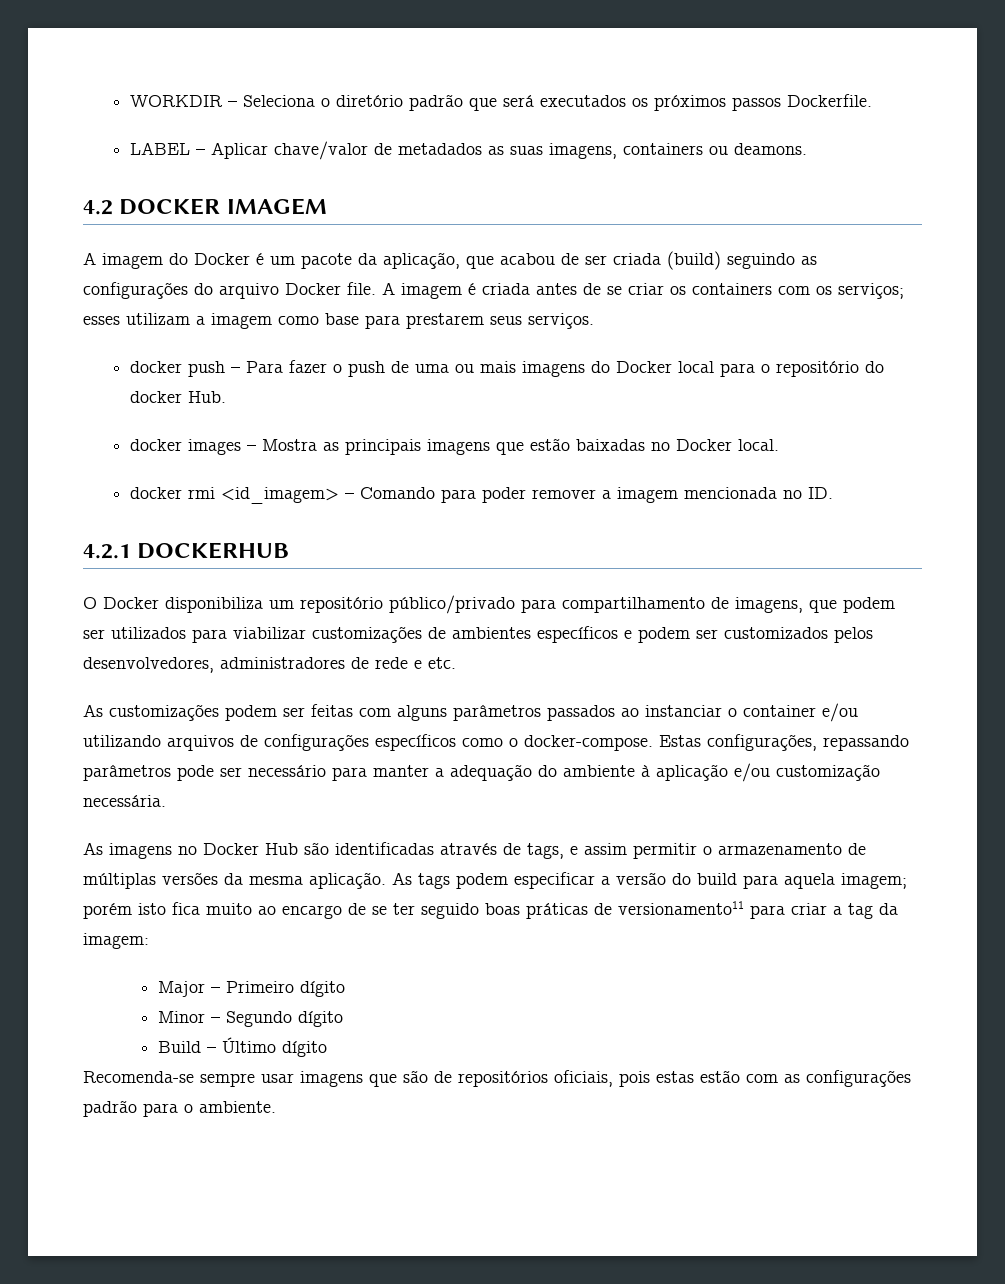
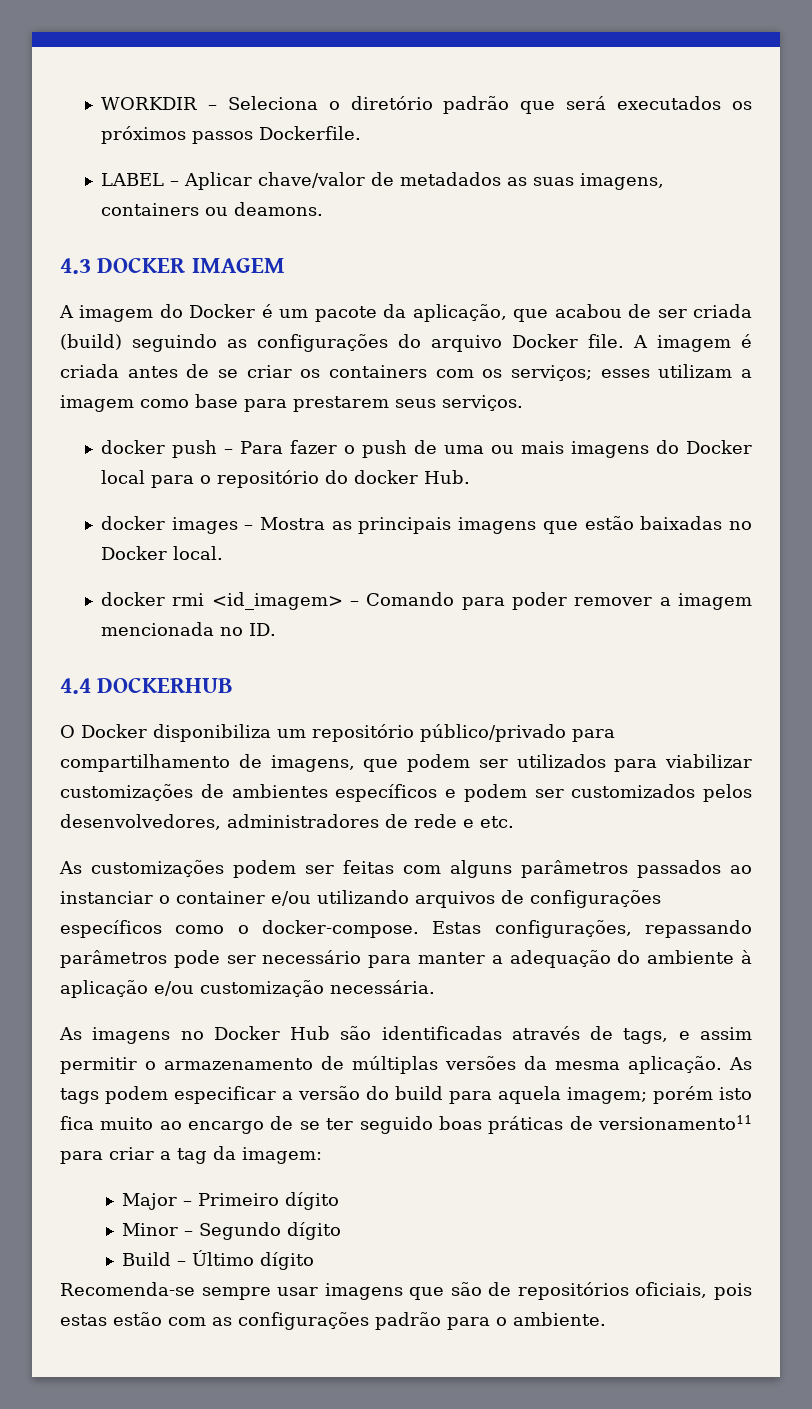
[83,200,113,215] 4.2 -> [60,258,91,274] 4.3
[83,544,131,559] 4.2.1 -> [60,678,91,694] 4.4

